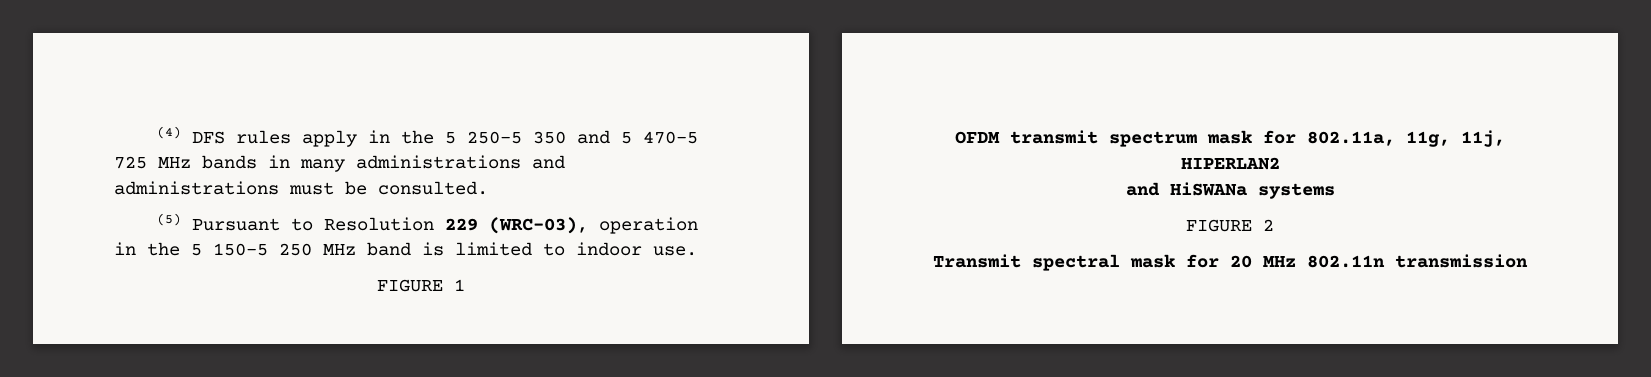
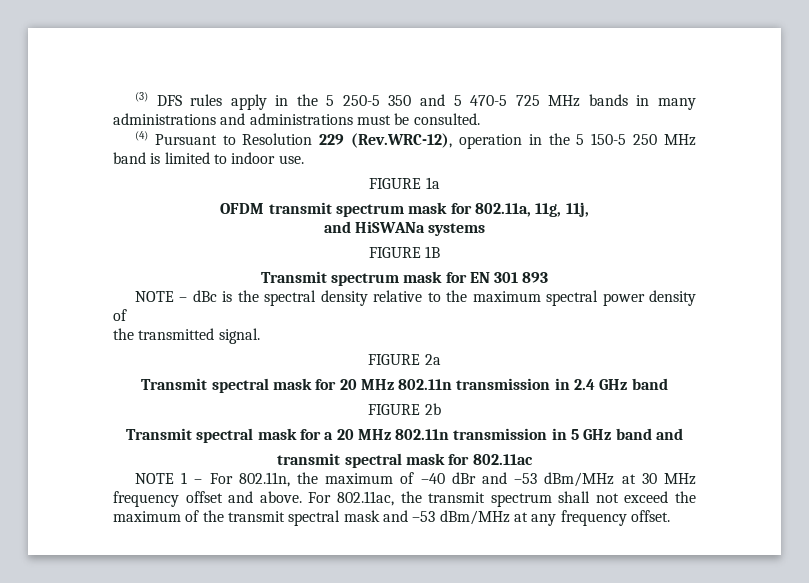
[156,126,181,139] (4) -> [134,92,148,102] (3)
[156,213,181,226] (5) -> [134,131,148,141] (4)
[488,217,588,234] (WRC-03), -> [351,133,453,148] (Rev.WRC-12),
[454,279,465,291] 1 -> [425,177,440,189] 1a
[1180,157,1280,170] HIPERLAN2 -> (589, 209) none
[1263,219,1274,231] 2 -> [425,246,441,258] [260,271,549,286] [134,290,696,306] [113,309,127,321] [113,328,260,344] [368,354,441,365] 1B // Transmit spectrum mask for EN 301 893 // NOTE – dBc is the spectral density relative to the maximum spectral power density of // the transmitted signal. // FIGURE 2a
(1528, 261) none -> [554,378,668,390] [368,403,441,415] [125,428,684,443] [277,453,533,468] [134,472,696,487] [113,491,696,507] [113,510,670,526] in 2.4 GHz band // FIGURE 2b // Transmit spectral mask for a 20 MHz 802.11n transmission in 5 GHz band and // transmit spectral mask for 802.11ac // NOTE 1 – For 802.11n, the maximum of –40 dBr and –53 dBm/MHz at 30 MHz frequency offset and above. For 802.11ac, the transmit spectrum shall not exceed the maximum of the transmit spectral mask and –53 dBm/MHz at any frequency offset.

